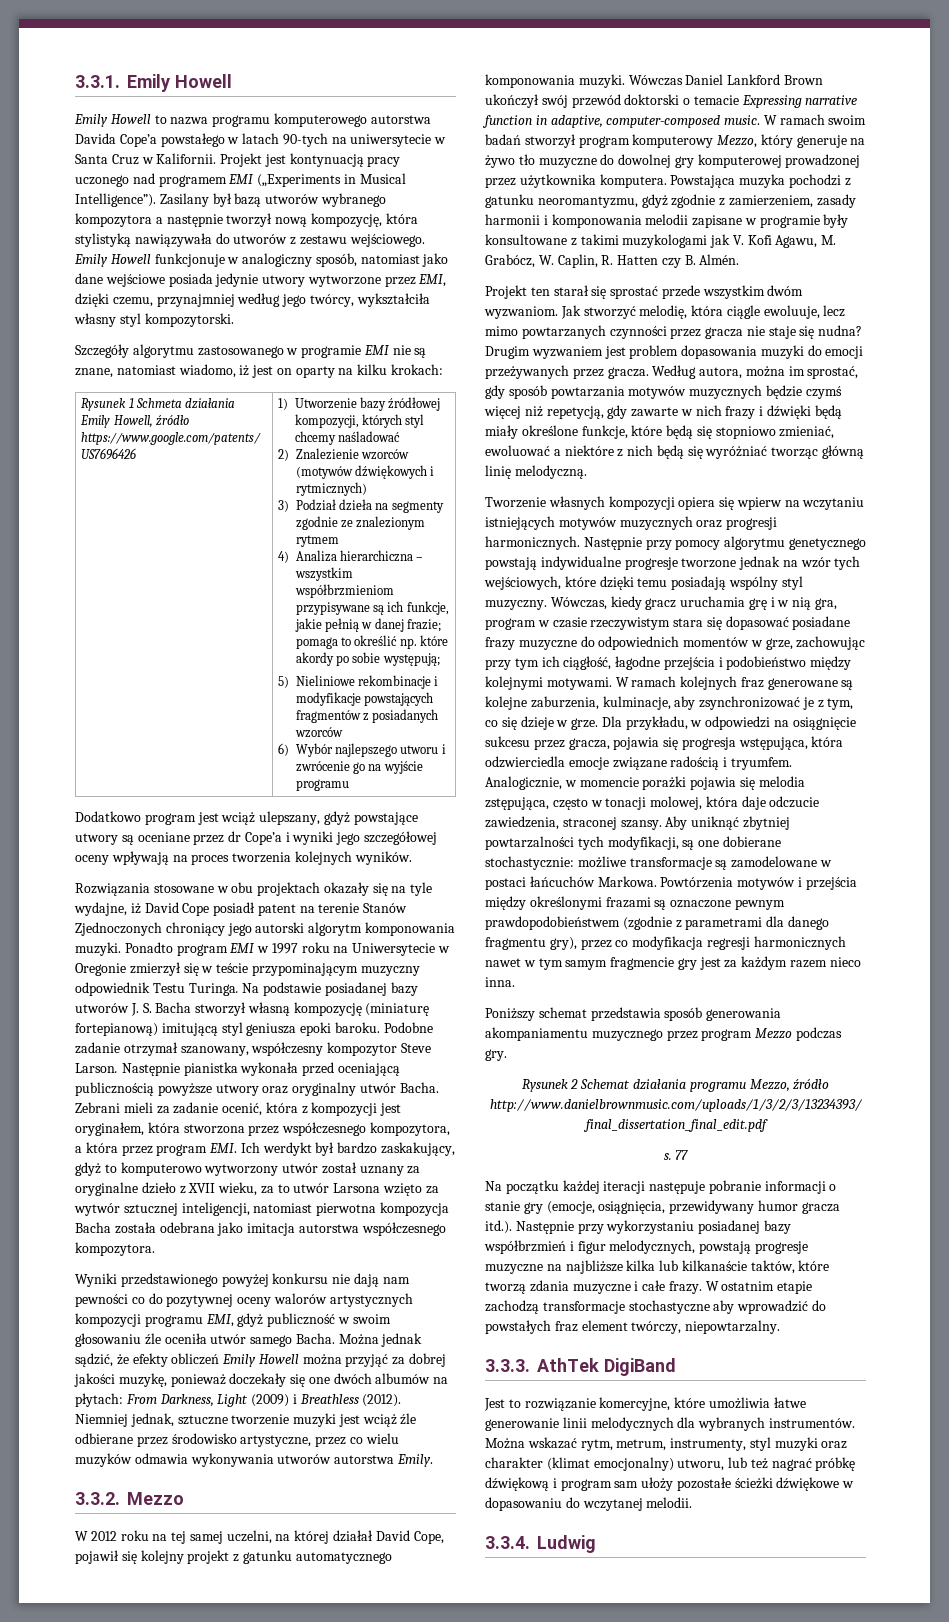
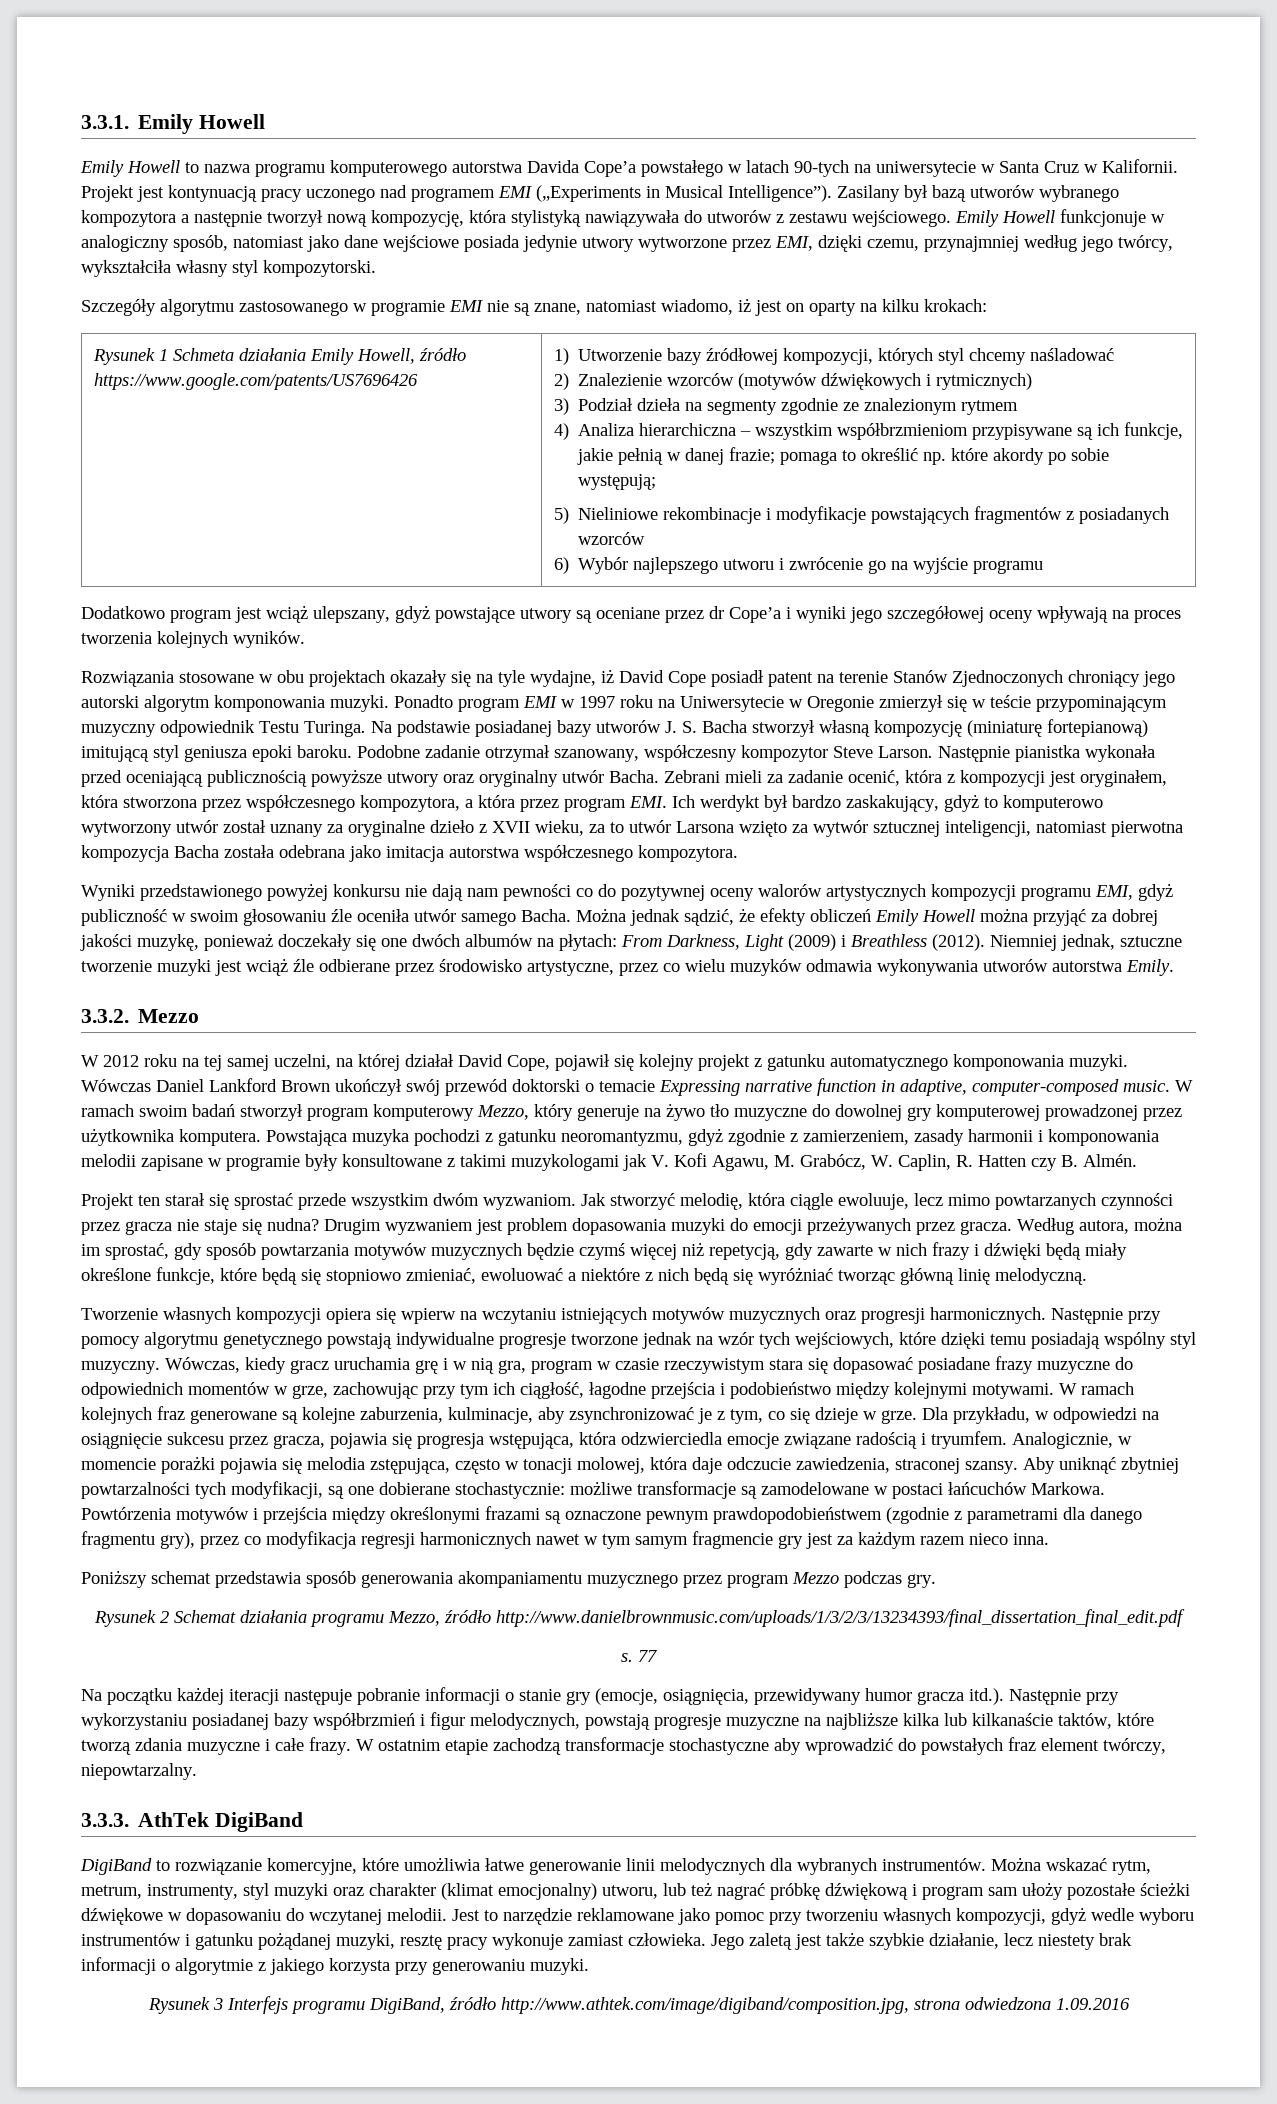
[484,1398,505,1411] Jest -> [80,1858,152,1875] DigiBand
[485,1535,596,1553] // 3.3.4. Ludwig -> [452,1907,1194,1925] [81,1932,1132,1950] [81,1957,589,1975] [147,1996,1130,2014] Jest to narzędzie reklamowane jako pomoc przy tworzeniu własnych kompozycji, gdyż wedle wyboru instrumentów i gatunku pożądanej muzyki, resztę pracy wykonuje zamiast człowieka. Jego zaletą jest także szybkie działanie, lecz niestety brak informacji o algorytmie z jakiego korzysta przy generowaniu muzyki. // Rysunek 3 Interfejs programu DigiBand, źródło http://www.athtek.com/image/digiband/composition.jpg, strona odwiedzona 1.09.2016

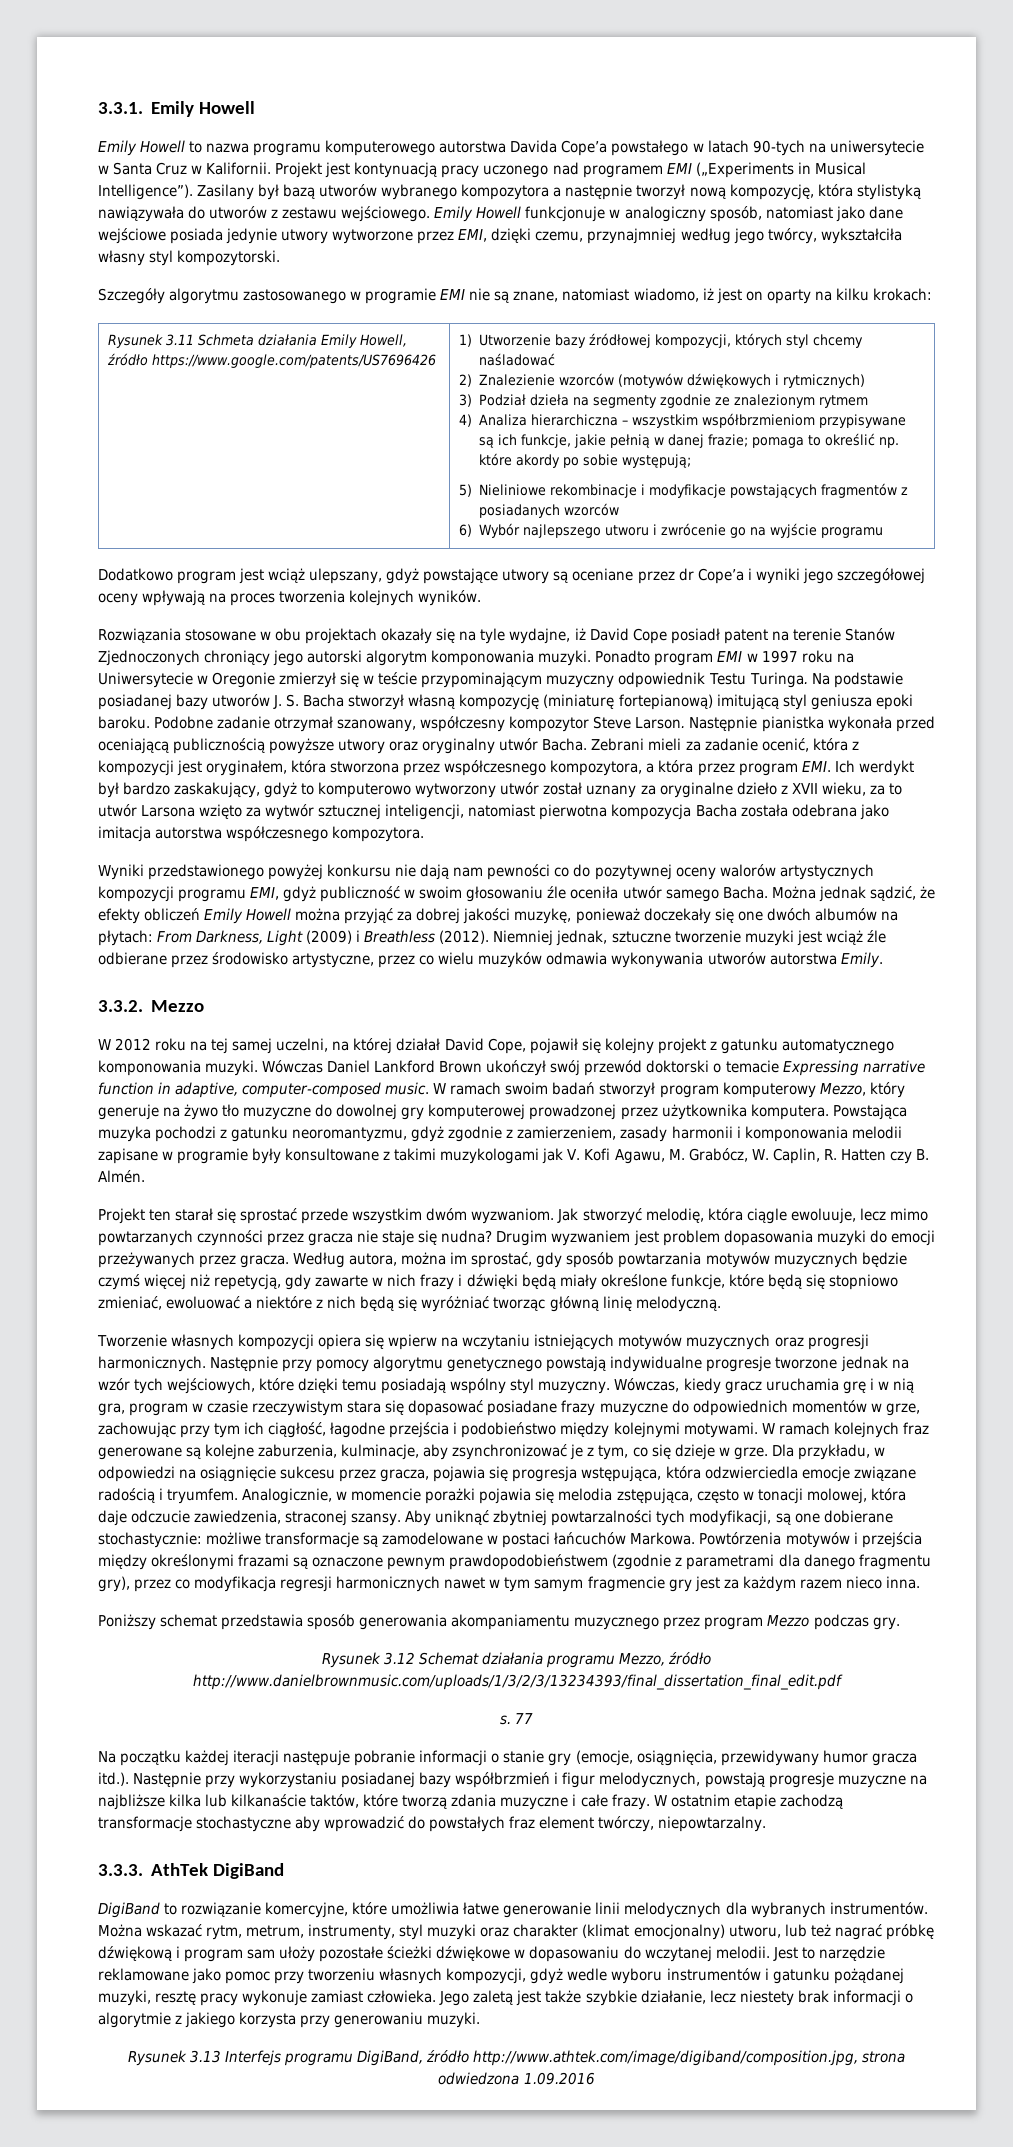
[158,349,168,361] 1 -> [166,334,195,346] 3.11
[160,1611,169,1623] 2 -> [383,1652,415,1665] 3.12
[212,1998,223,2010] 3 -> [189,2050,221,2063] 3.13

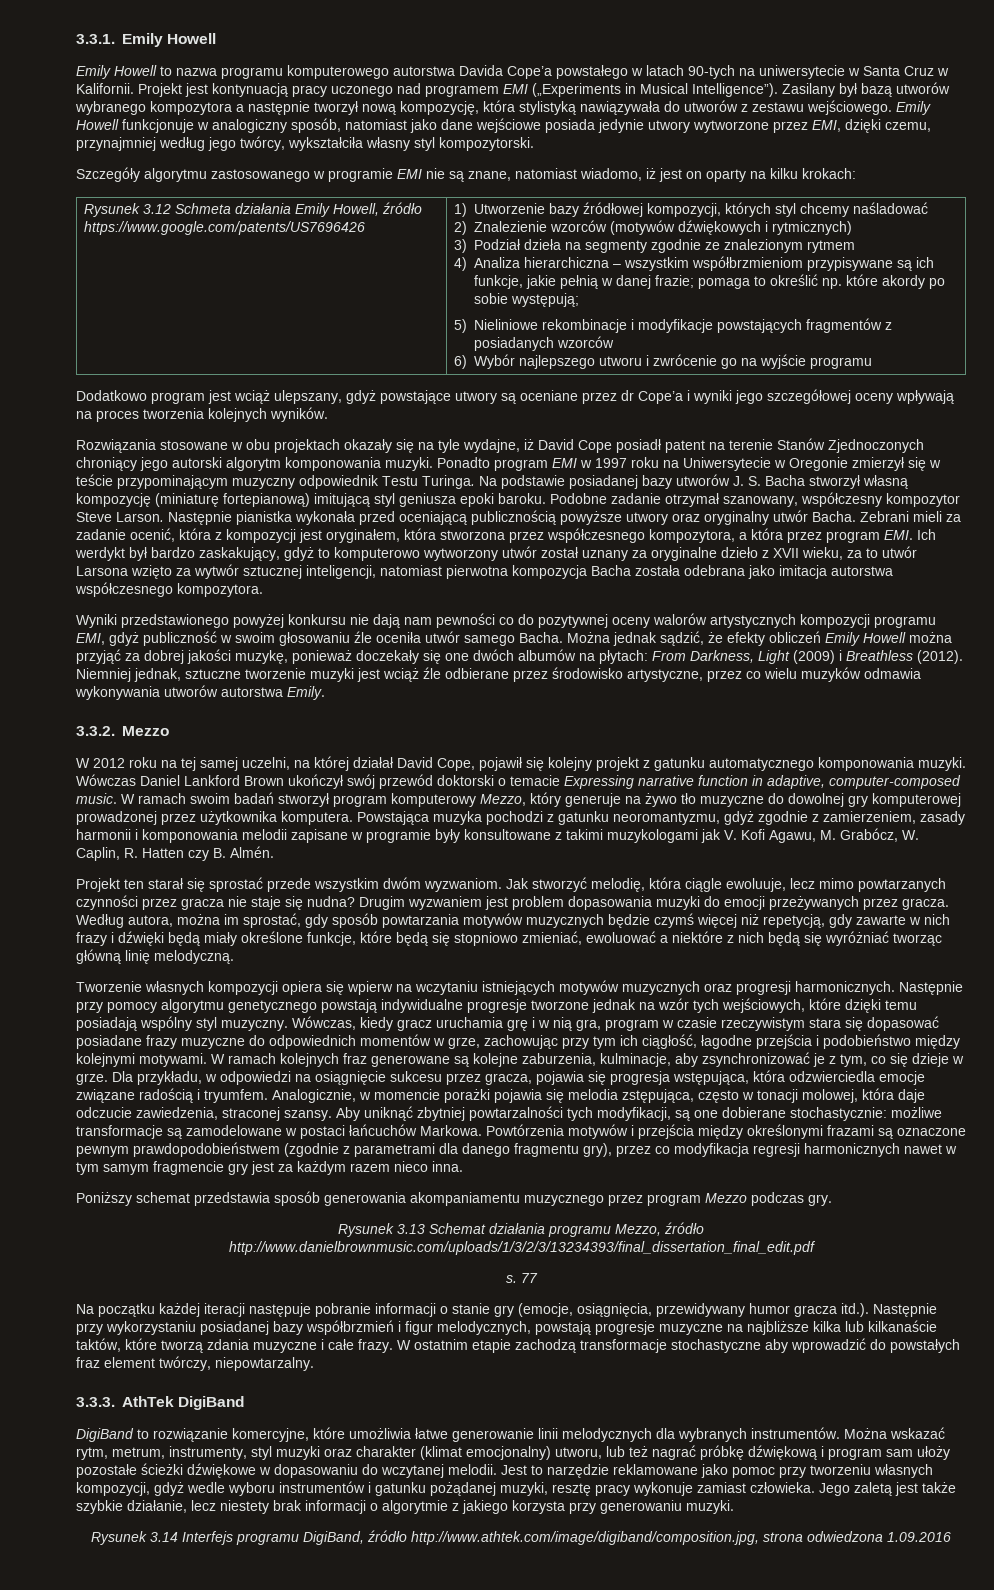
[166,334,195,346] 3.11 -> [143,204,172,214] 3.12
[383,1652,415,1665] 3.12 -> [397,1224,425,1234] 3.13
[189,2050,221,2063] 3.13 -> [150,1532,178,1542] 3.14

